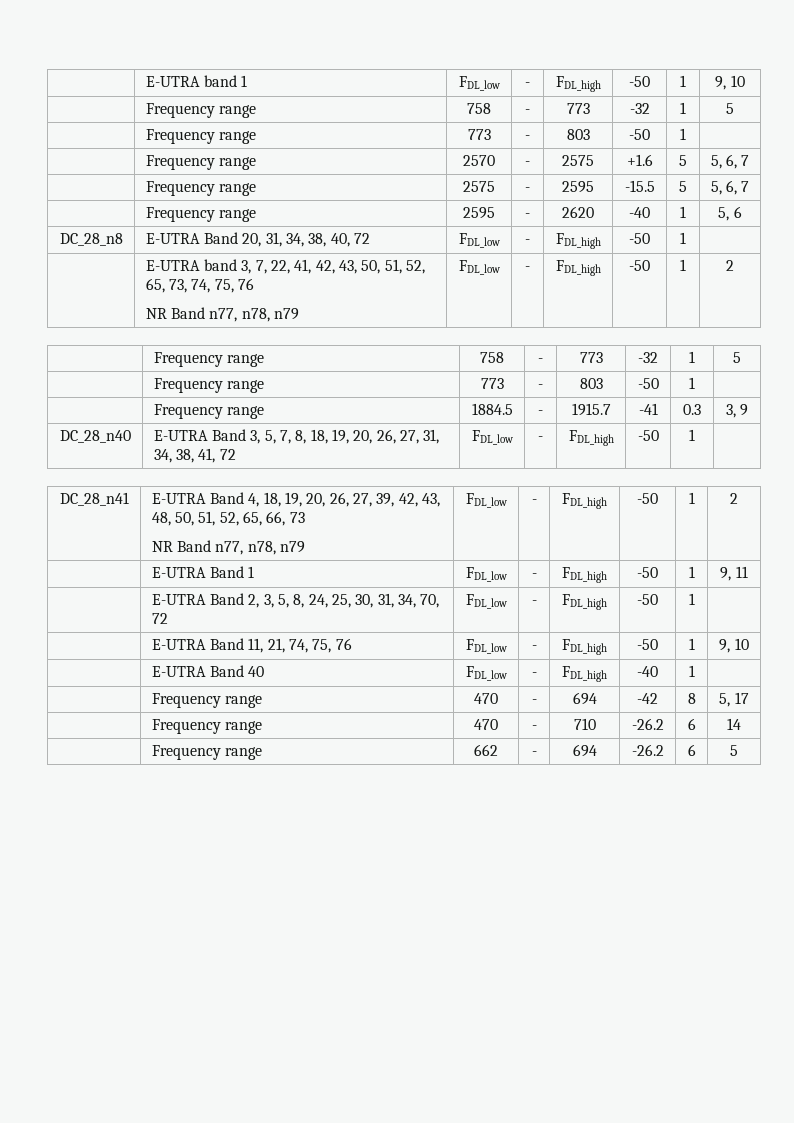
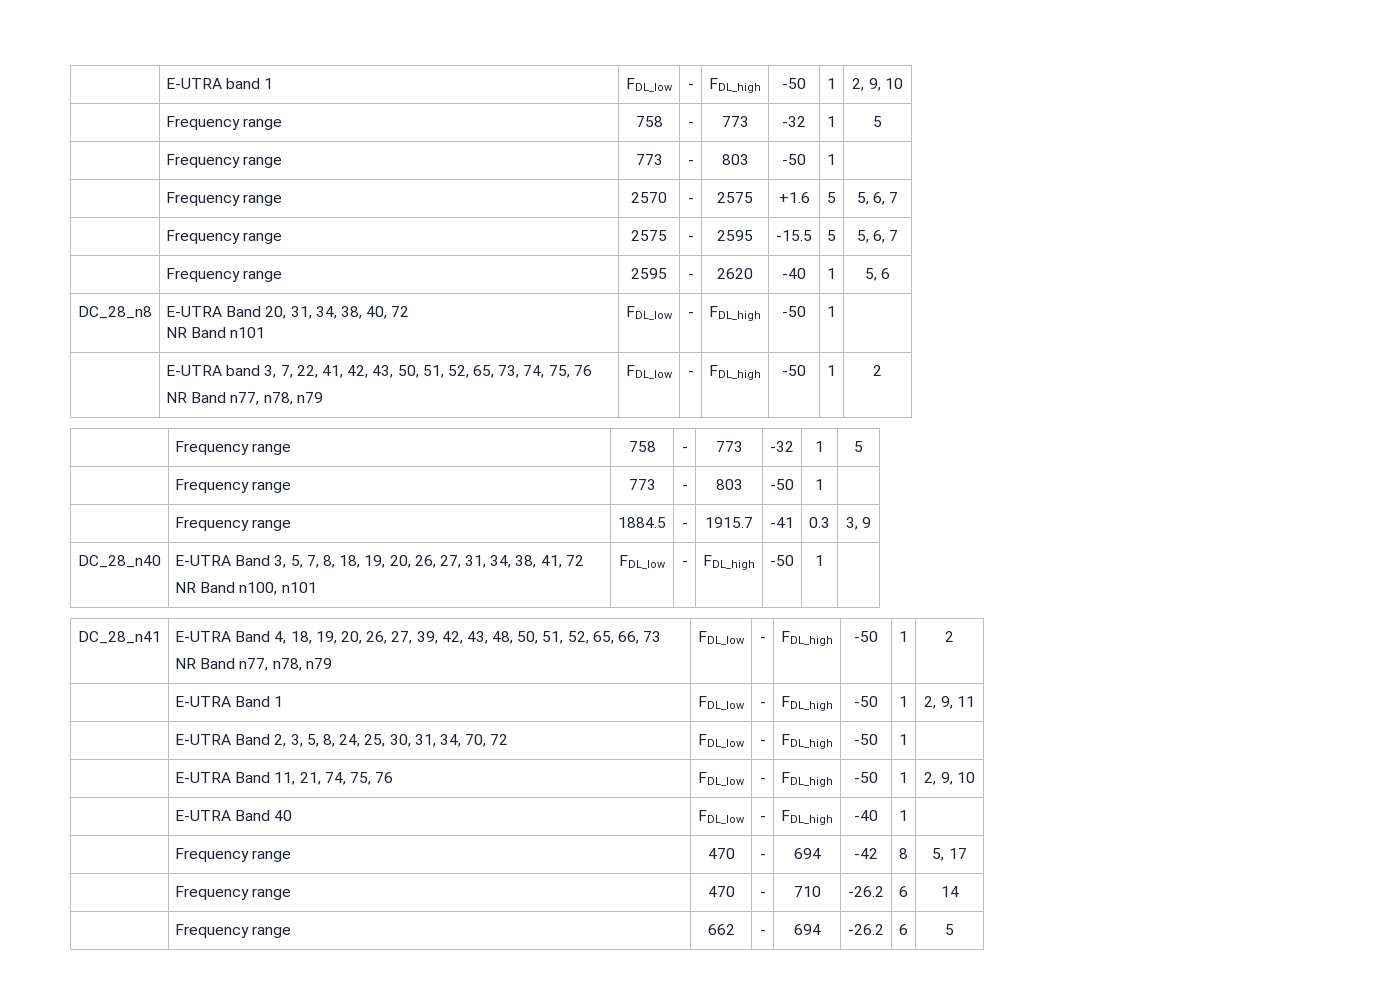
(686, 81) none -> [852,78,865,91] 2,
(370, 238) none -> [166,327,266,338] // NR Band n101
(236, 454) none -> [175,582,317,595] // NR Band n100, n101
(695, 572) none -> [924,696,937,709] 2,
(695, 644) none -> [924,772,937,785] 2,

